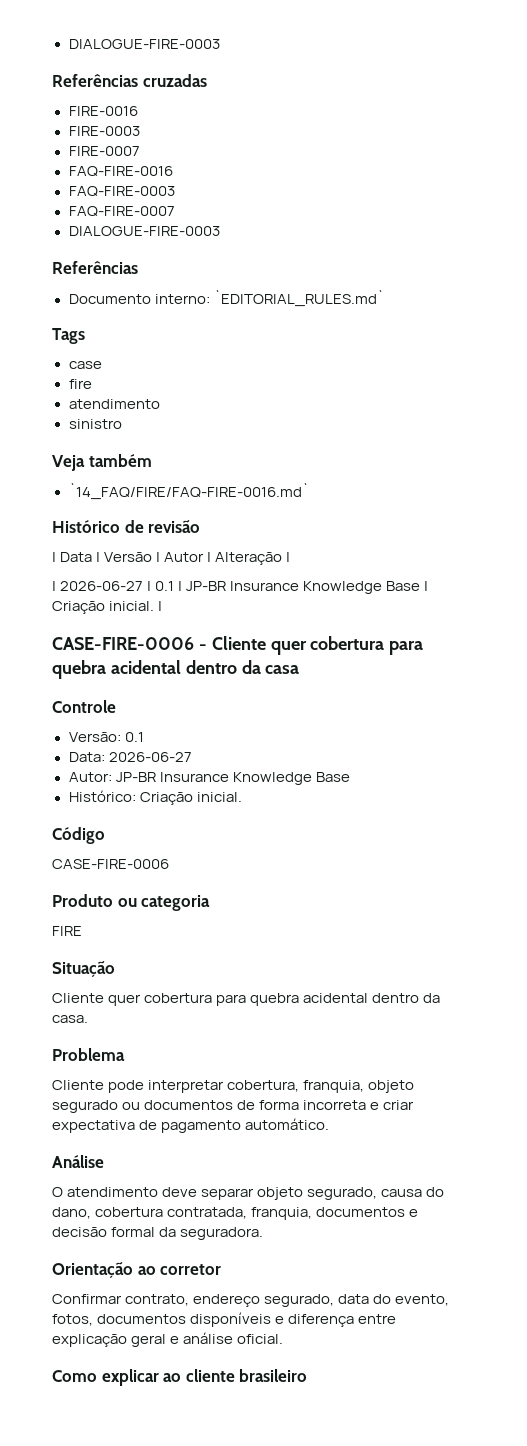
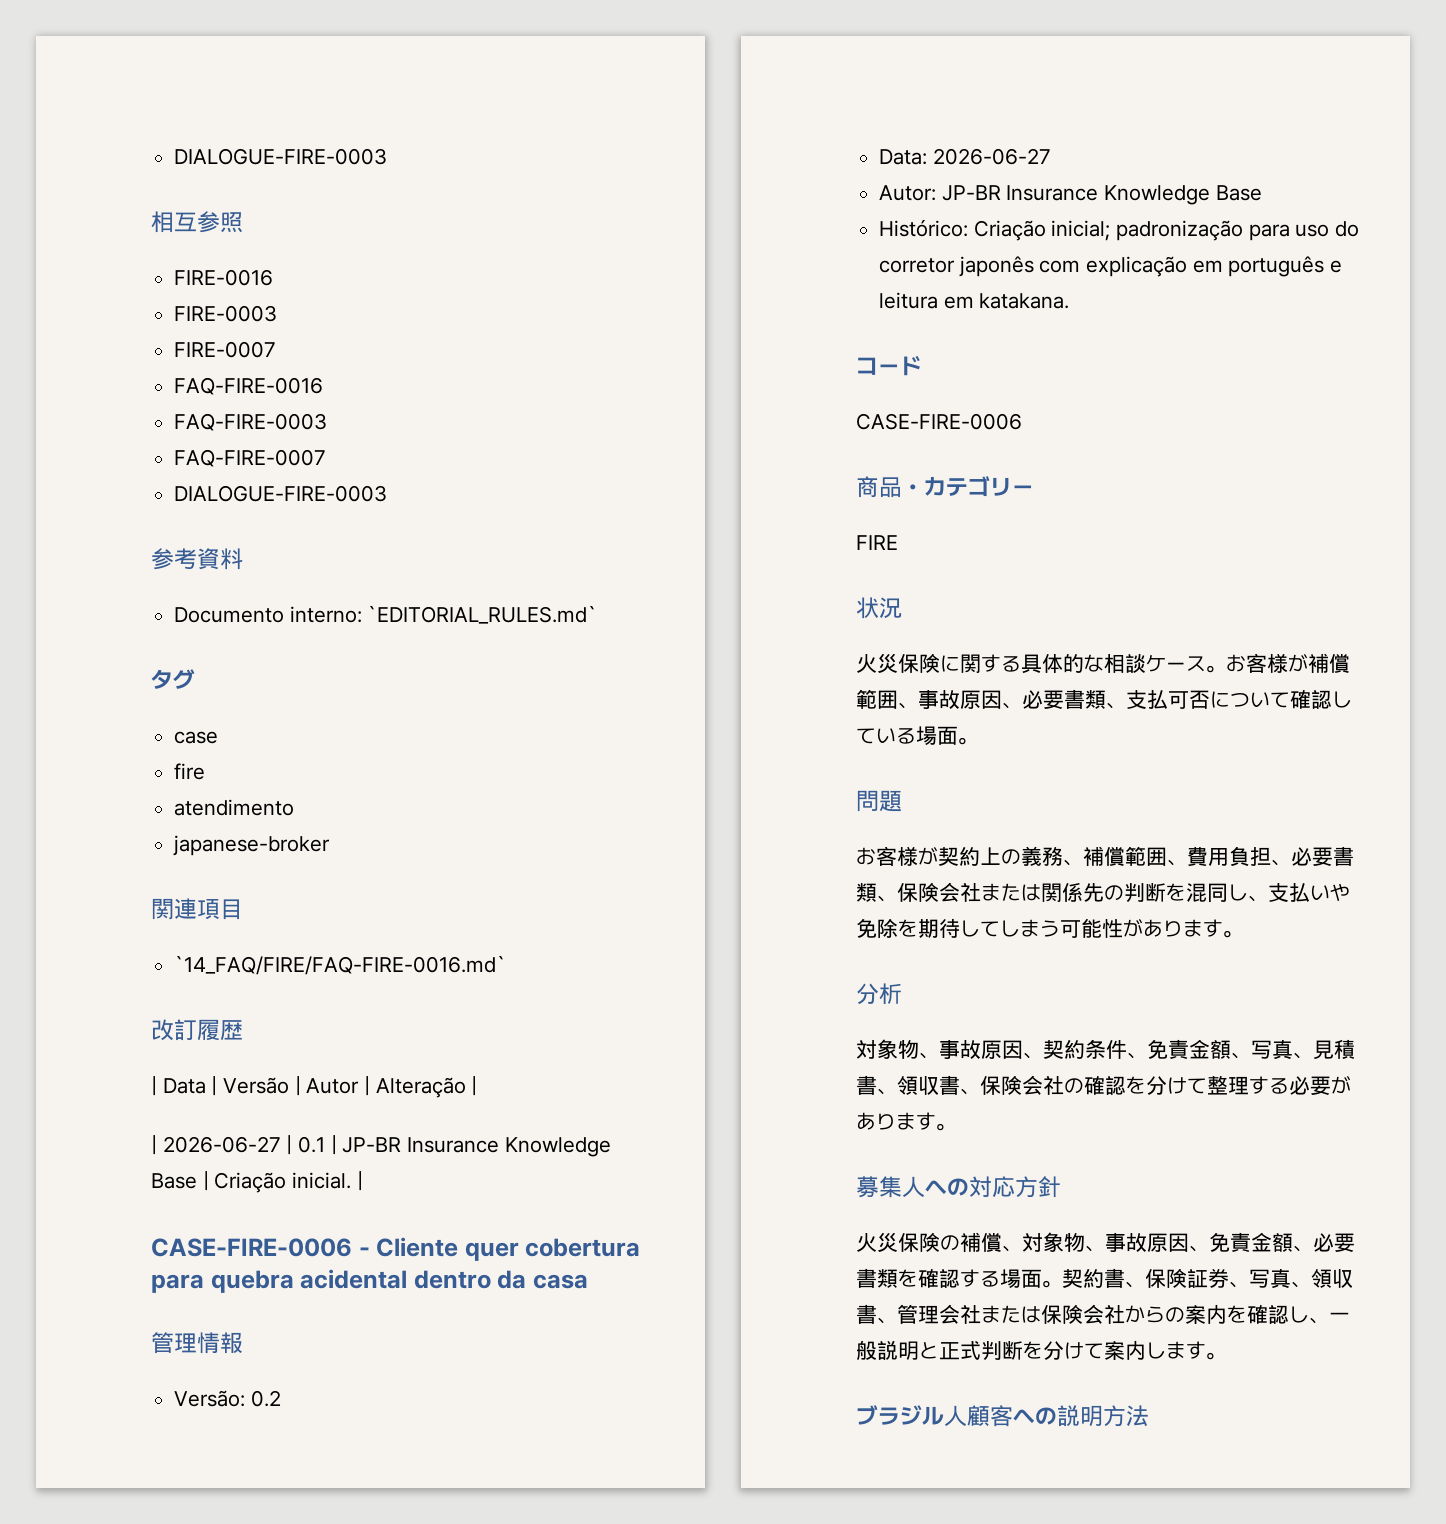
[68,39,220,49] [52,74,207,87] DIALOGUE-FIRE-0003 // Referências cruzadas -> [174,148,388,165] [151,211,243,233] DIALOGUE-FIRE-0003 // 相互参照
[52,261,138,274] Referências -> [151,548,243,570] 参考資料
[52,328,85,344] Tags -> [151,669,195,689] タグ
[68,419,122,429] [52,454,152,471] [68,483,309,500] [52,520,201,533] sinistro // Veja também // `14_FAQ/FIRE/FAQ-FIRE-0016.md` // Histórico de revisão -> [173,835,331,856] [151,898,243,920] [174,955,507,975] [151,1019,243,1041] japanese-broker // 関連項目 // `14_FAQ/FIRE/FAQ-FIRE-0016.md` // 改訂履歴
[52,700,116,713] Controle -> [151,1332,243,1354] 管理情報
[124,732,144,742] 0.1 -> [250,1390,281,1407] 0.2
[196,792,242,802] [52,827,105,844] [52,859,169,869] [52,894,211,911] [52,926,82,936] [52,961,115,977] [52,993,441,1006] [52,1015,88,1023] [52,1048,125,1061] [52,1080,415,1093] [52,1100,415,1113] [52,1118,330,1133] [52,1155,104,1168] [52,1187,445,1200] [52,1207,419,1220] [52,1227,264,1240] [52,1262,222,1278] [52,1294,450,1307] [52,1312,397,1327] [52,1332,284,1347] [52,1369,308,1386] inicial. // Código // CASE-FIRE-0006 // Produto ou categoria // FIRE // Situação // Cliente quer cobertura para quebra acidental dentro da casa. // Problema // Cliente pode interpretar cobertura, franquia, objeto segurado ou documentos de forma incorreta e criar expectativa de pagamento automático. // Análise // O atendimento deve separar objeto segurado, causa do dano, cobertura contratada, franquia, documentos e decisão formal da seguradora. // Orientação ao corretor // Confirmar contrato, endereço segurado, data do evento, fotos, documentos disponíveis e diferença entre explicação geral e análise oficial. // Como explicar ao cliente brasileiro -> [1051,220,1360,241] [879,256,1343,277] [879,292,1070,309] [856,355,922,376] [856,413,1022,430] [856,476,1034,498] [856,535,898,550] [856,597,902,619] [856,653,1350,674] [856,689,1352,709] [856,726,978,746] [856,790,902,812] [856,846,1354,867] [856,882,1350,903] [856,918,1243,938] [856,983,902,1005] [856,1039,1355,1060] [856,1075,1351,1095] [856,1112,956,1131] [856,1176,1061,1198] [856,1232,1355,1252] [856,1268,1353,1289] [856,1304,1350,1324] [856,1340,1226,1360] [856,1405,1149,1427] inicial; padronização para uso do corretor japonês com explicação em português e leitura em katakana. // コード // CASE-FIRE-0006 // 商品・カテゴリー // FIRE // 状況 // 火災保険に関する具体的な相談ケース。お客様が補償範囲、事故原因、必要書類、支払可否について確認している場面。 // 問題 // お客様が契約上の義務、補償範囲、費用負担、必要書類、保険会社または関係先の判断を混同し、支払いや免除を期待してしまう可能性があります。 // 分析 // 対象物、事故原因、契約条件、免責金額、写真、見積書、領収書、保険会社の確認を分けて整理する必要があります。 // 募集人への対応方針 // 火災保険の補償、対象物、事故原因、免責金額、必要書類を確認する場面。契約書、保険証券、写真、領収書、管理会社または保険会社からの案内を確認し、一般説明と正式判断を分けて案内します。 // ブラジル人顧客への説明方法

